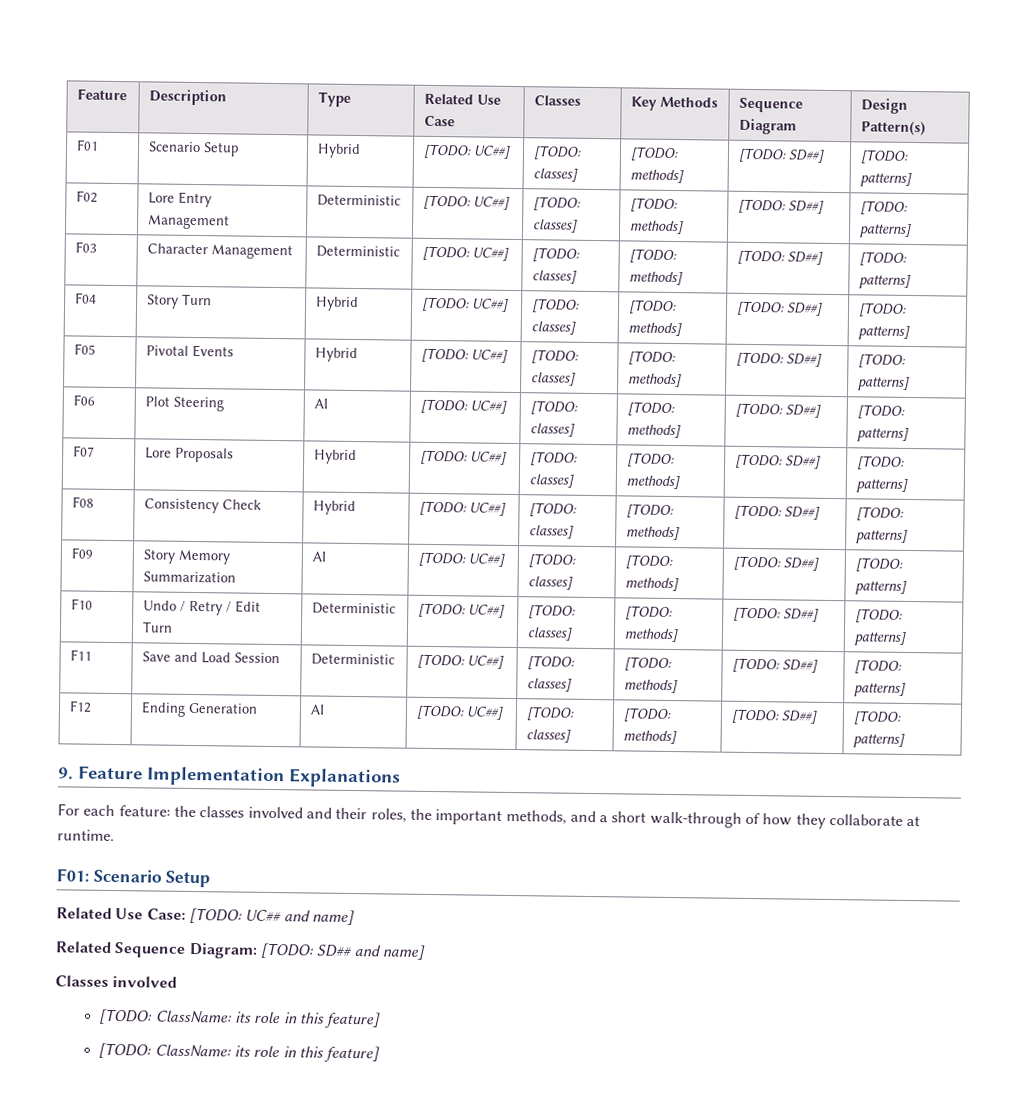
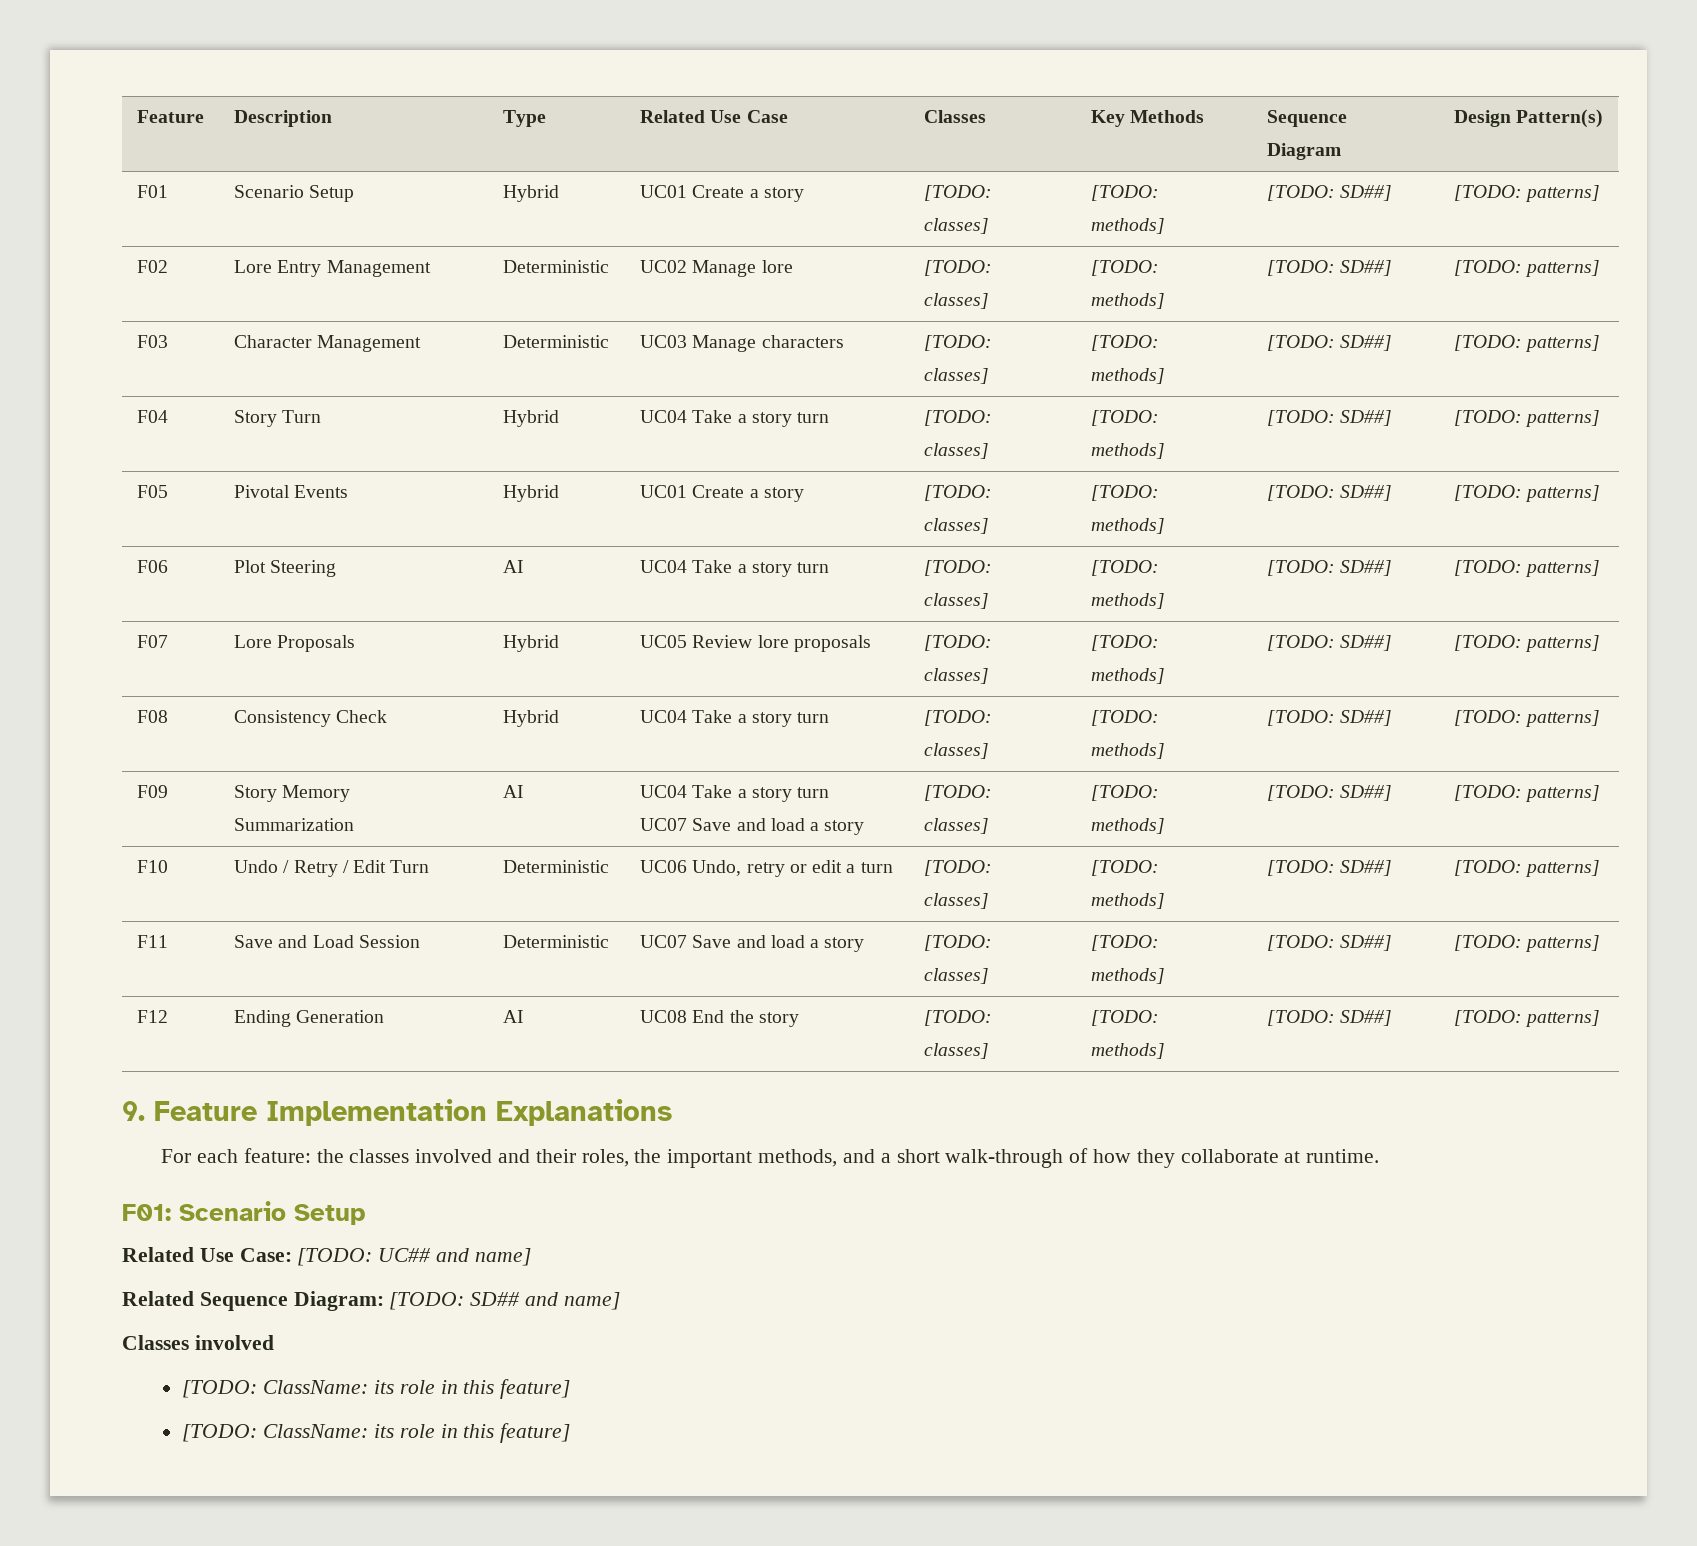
[423,143,512,159] [TODO: UC##] -> [639,185,804,202] UC01 Create a story
[423,194,511,210] [TODO: UC##] -> [639,260,793,277] UC02 Manage lore
[422,245,510,261] [TODO: UC##] -> [639,335,844,352] UC03 Manage characters
[421,296,510,312] [TODO: UC##] -> [639,410,830,427] UC04 Take a story turn
[421,347,509,363] [TODO: UC##] -> [639,485,804,502] UC01 Create a story
[420,398,508,414] [TODO: UC##] -> [639,560,830,577] UC04 Take a story turn
[420,449,508,465] [TODO: UC##] -> [639,635,871,652] UC05 Review lore proposals
[419,500,507,516] [TODO: UC##] -> [639,710,830,727] UC04 Take a story turn
[418,551,506,567] [TODO: UC##] -> [639,785,830,802] [639,818,865,835] UC04 Take a story turn // UC07 Save and load a story
[418,602,506,618] [TODO: UC##] -> [639,860,893,877] UC06 Undo, retry or edit a turn
[417,653,505,669] [TODO: UC##] -> [639,935,865,952] UC07 Save and load a story
[416,704,505,720] [TODO: UC##] -> [639,1010,799,1027] UC08 End the story

